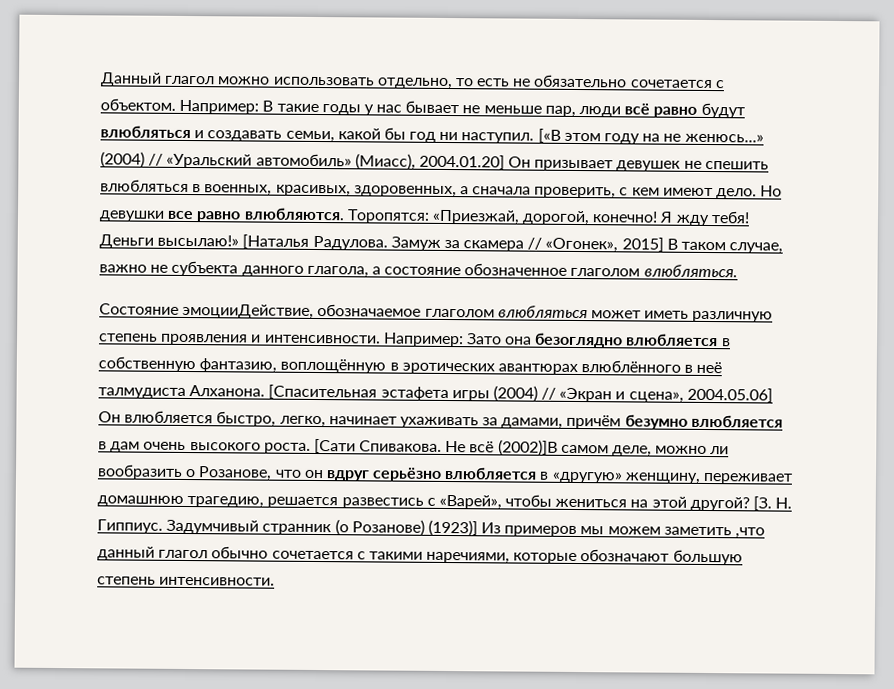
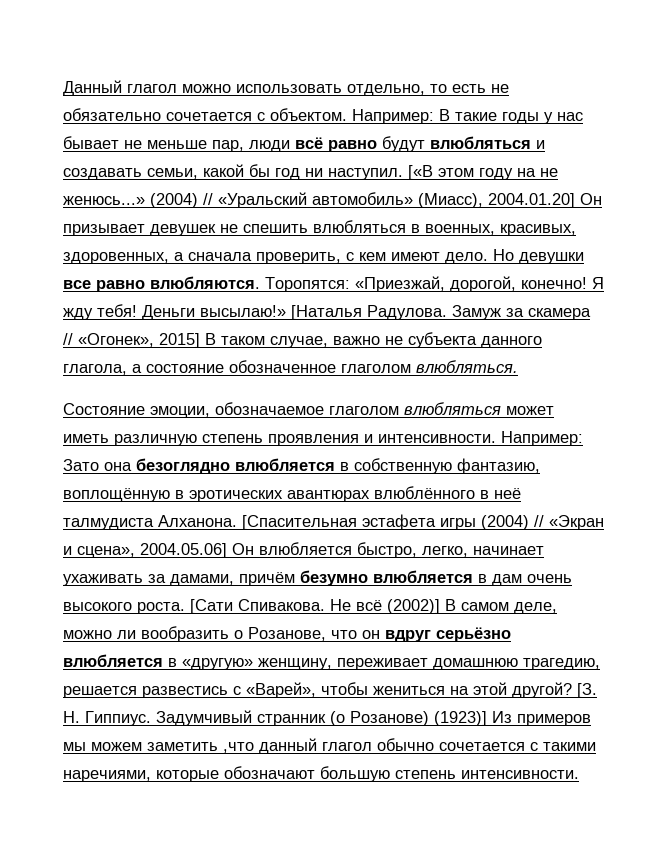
[182,303,315,319] эмоцииДействие, -> [150,406,210,418] эмоции,
[497,439,558,456] (2002)]В -> [387,599,456,614] (2002)] В

